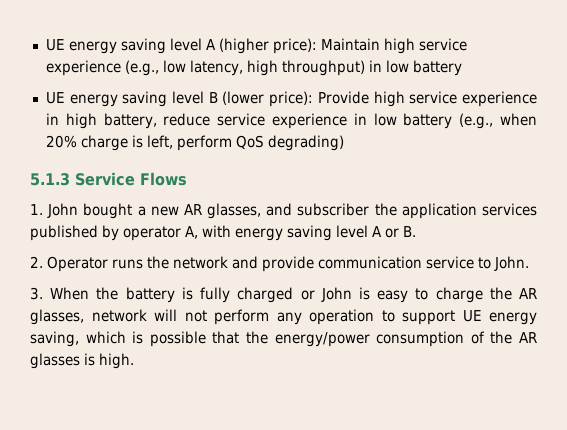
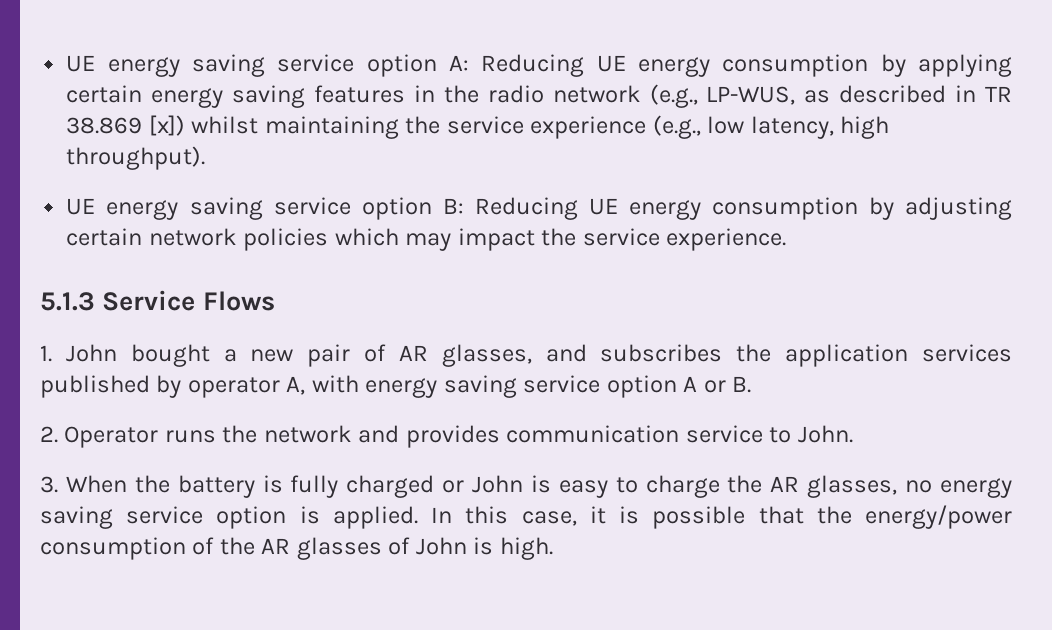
[45,38,415,54] UE energy saving level A (higher price): Maintain high -> [66,54,1013,77] [66,84,1012,108] [66,115,441,139] UE energy saving service option A: Reducing UE energy consumption by applying certain energy saving features in the radio network (e.g., LP-WUS, as described in TR 38.869 [x]) whilst maintaining the
[281,60,462,76] [45,91,537,107] [45,113,537,129] [45,135,344,151] throughput) in low battery // UE energy saving level B (lower price): Provide high service experience in high battery, reduce service experience in low battery (e.g., when 20% charge is left, perform QoS degrading) -> [66,146,206,170] [66,197,1012,220] [66,228,787,251] throughput). // UE energy saving service option B: Reducing UE energy consumption by adjusting certain network policies which may impact the service experience.
(179, 211) none -> [307,344,387,367] pair of
[297,203,370,216] subscriber -> [600,344,723,362] subscribes
[336,225,368,238] level -> [523,375,677,398] service option
[262,256,314,272] provide -> [405,425,500,448] provides
[91,309,537,325] [30,331,126,347] network will not perform any operation to support UE energy saving, which -> [905,478,1012,498] [40,506,606,529] no energy saving service option is applied. In this case, it
(80, 361) none -> [388,537,467,555] of John

